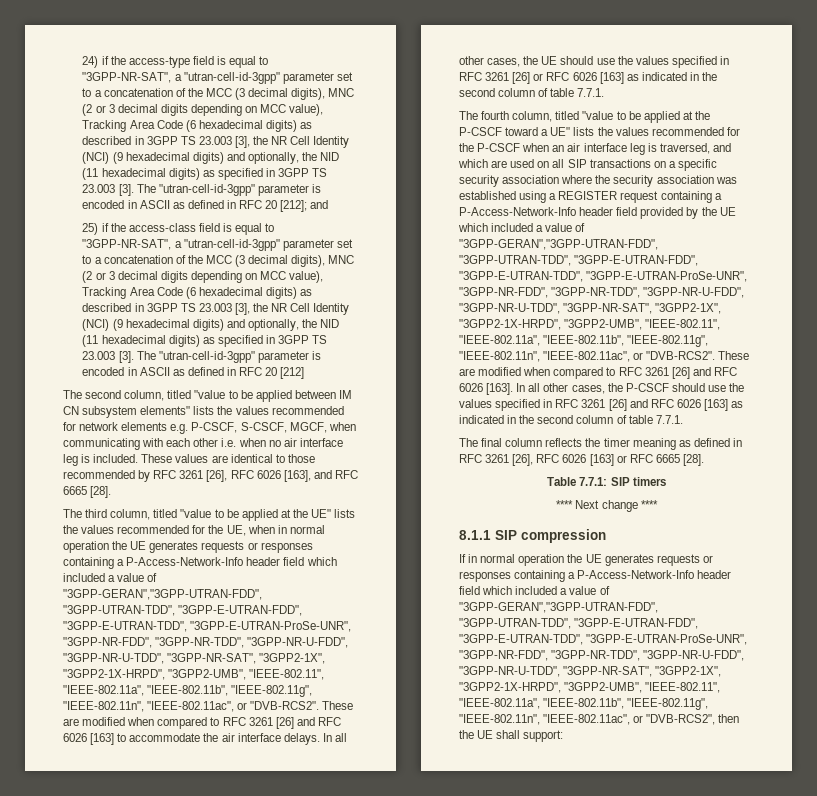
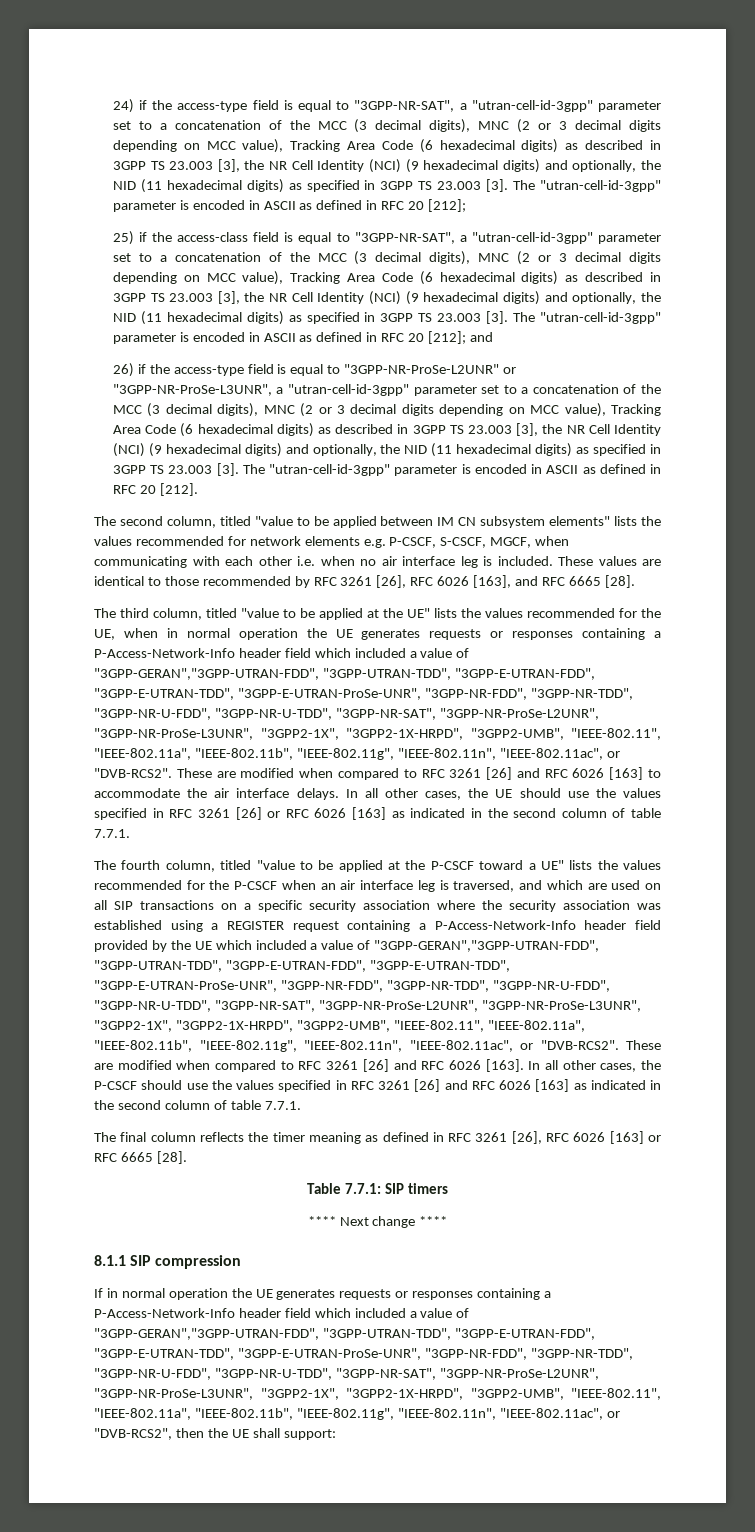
[310,200,329,209] and -> (467, 205) none
[280,367,305,379] [212] -> [428,331,493,344] [112,363,517,377] [112,384,661,396] [112,403,662,417] [112,423,662,437] [112,443,661,457] [112,463,662,476] [112,483,198,496] [212]; and // 26) if the access-type field is equal to "3GPP-NR-ProSe-L2UNR" or "3GPP-NR-ProSe-L3UNR", a "utran-cell-id-3gpp" parameter set to a concatenation of the MCC (3 decimal digits), MNC (2 or 3 decimal digits depending on MCC value), Tracking Area Code (6 hexadecimal digits) as described in 3GPP TS 23.003 [3], the NR Cell Identity (NCI) (9 hexadecimal digits) and optionally, the NID (11 hexadecimal digits) as specified in 3GPP TS 23.003 [3]. The "utran-cell-id-3gpp" parameter is encoded in ASCII as defined in RFC 20 [212].
(257, 658) none -> [439,708,599,720] [94,728,253,740] "3GPP-NR-ProSe-L2UNR", "3GPP-NR-ProSe-L3UNR",
(653, 308) none -> [318,1000,641,1012] "3GPP-NR-ProSe-L2UNR", "3GPP-NR-ProSe-L3UNR",
(653, 671) none -> [439,1368,599,1380] [94,1388,253,1400] "3GPP-NR-ProSe-L2UNR", "3GPP-NR-ProSe-L3UNR",

